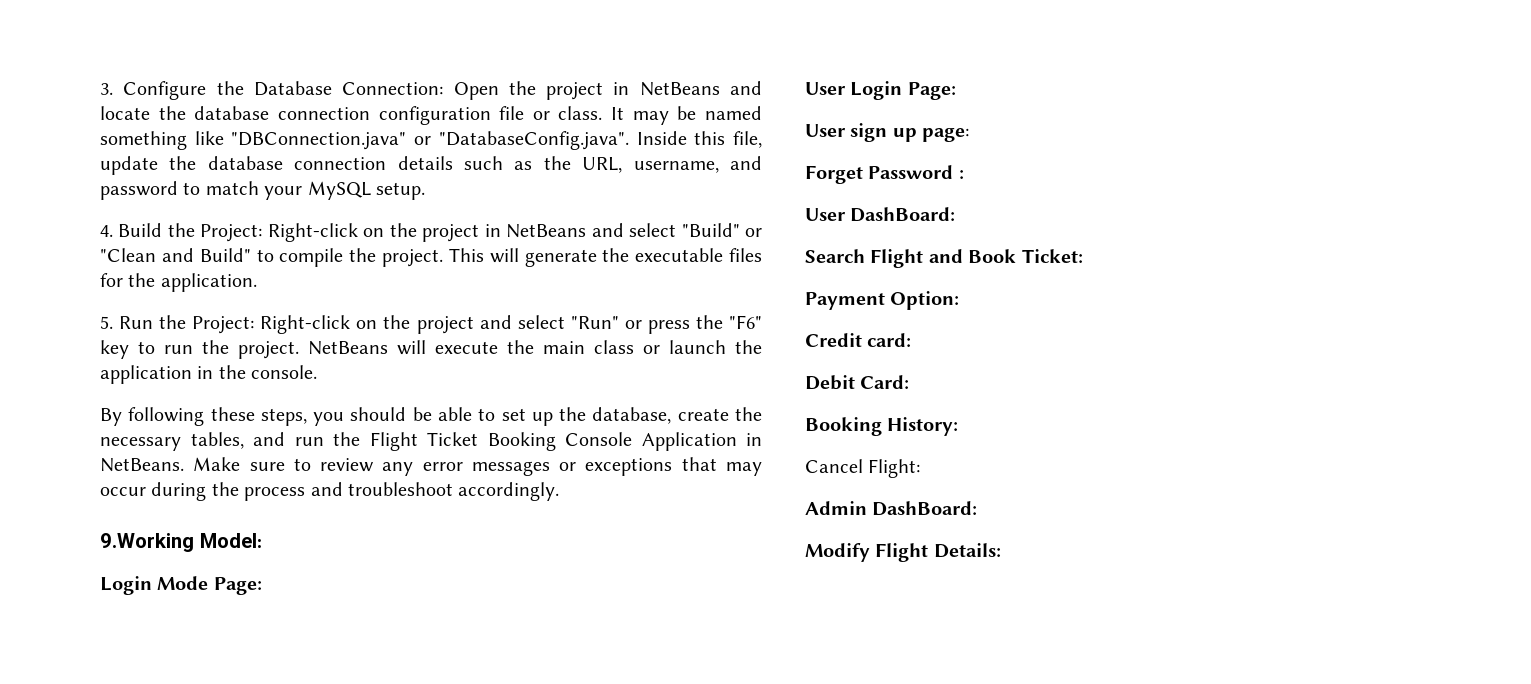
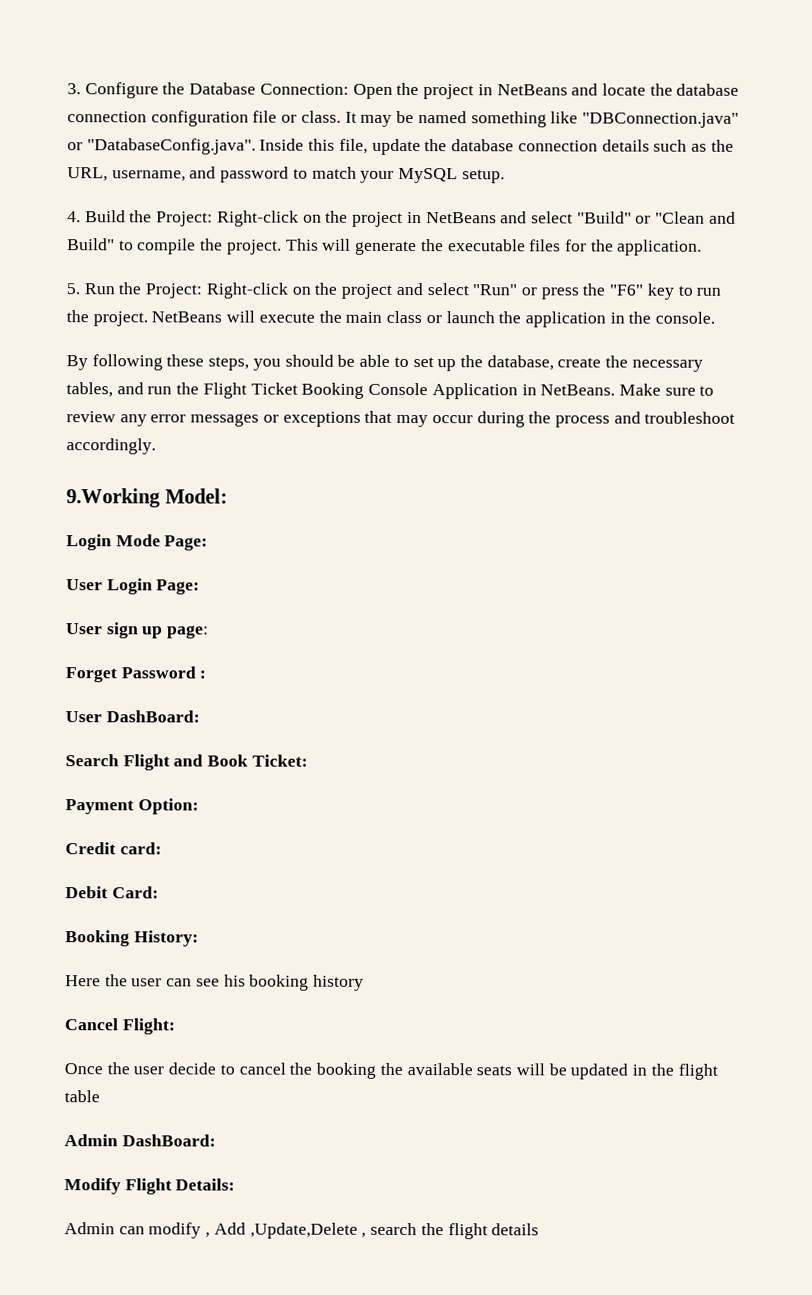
[805,459,921,478] Cancel Flight: -> [65,974,365,991] [64,1018,176,1035] [64,1062,718,1080] [64,1090,100,1103] Here the user can see his booking history // Cancel Flight: // Once the user decide to cancel the booking the available seats will be updated in the flight table
(1001, 550) none -> [64,1222,540,1240] // Admin can modify , Add ,Update,Delete , search the flight details

